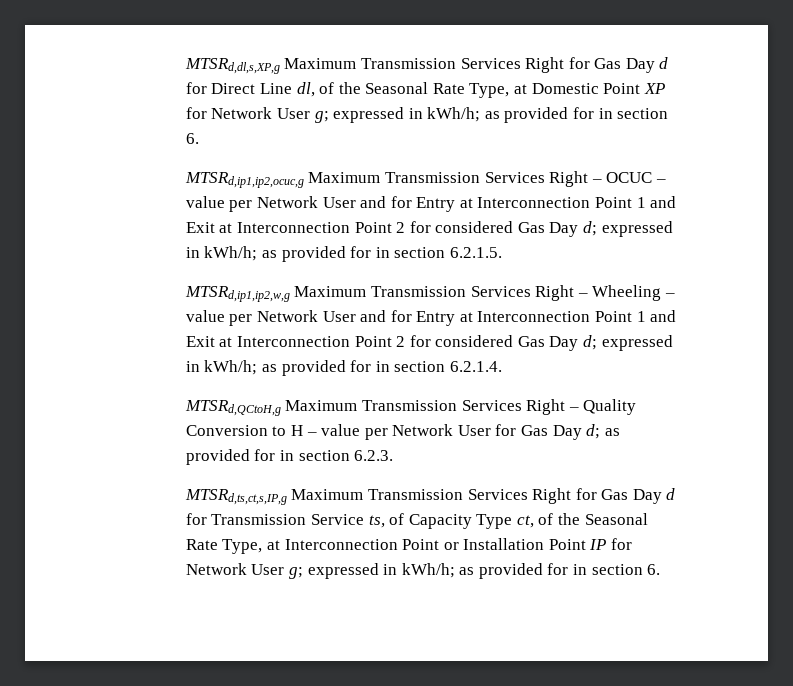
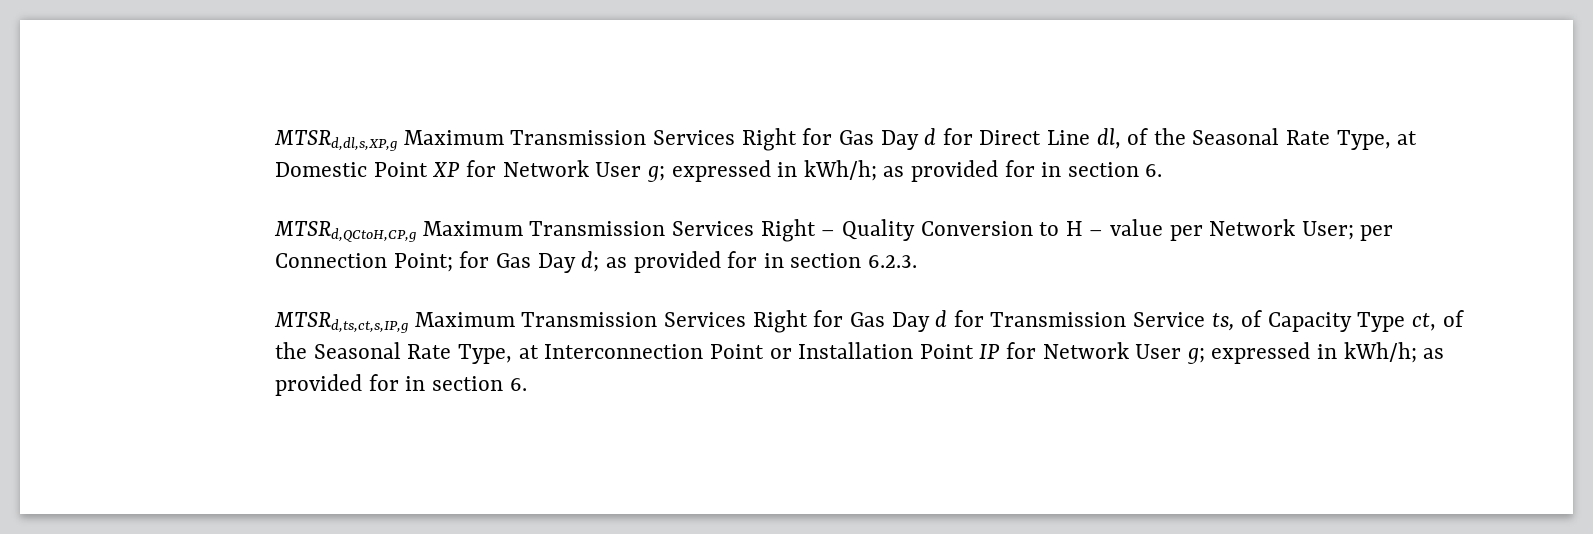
[184,171,666,188] [185,196,677,212] [185,221,673,237] [185,246,502,262] [184,285,675,302] [185,310,677,326] [185,335,673,351] [185,360,502,376] [184,400,281,416] MTSRd,ip1,ip2,ocuc,g Maximum Transmission Services Right – OCUC – value per Network User and for Entry at Interconnection Point 1 and Exit at Interconnection Point 2 for considered Gas Day d; expressed in kWh/h; as provided for in section 6.2.1.5. // MTSRd,ip1,ip2,w,g Maximum Transmission Services Right – Wheeling – value per Network User and for Entry at Interconnection Point 1 and Exit at Interconnection Point 2 for considered Gas Day d; expressed in kWh/h; as provided for in section 6.2.1.4. // MTSRd,QCtoH,g -> [274,221,417,242] MTSRd,QCtoH,CP,g
[457,425,491,436] User -> [1301,221,1394,241] [275,253,453,272] User; per Connection Point;

